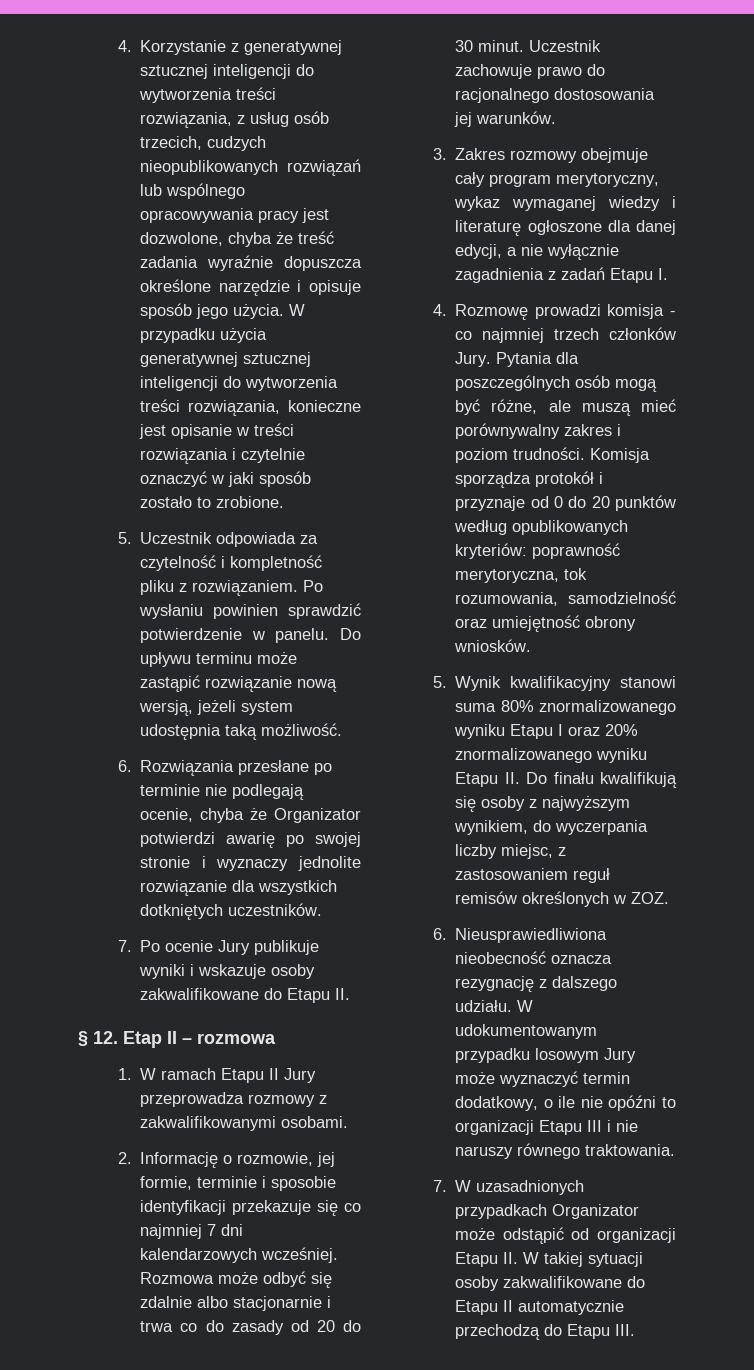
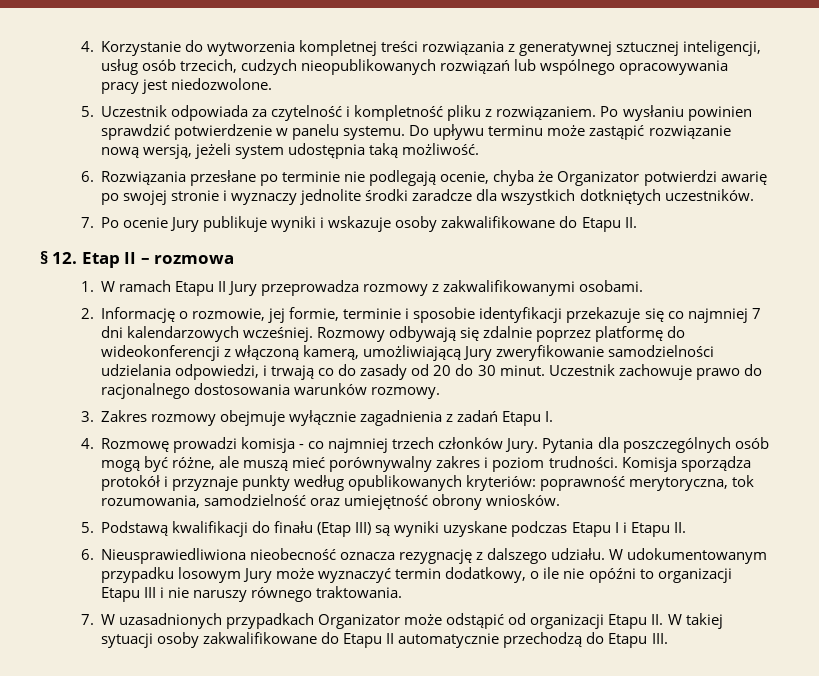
[231,40,343,55] [140,64,315,79] [139,87,277,103] [140,112,246,128] z generatywnej sztucznej inteligencji do wytworzenia treści rozwiązania, z -> [185,40,762,56] do wytworzenia kompletnej treści rozwiązania z generatywnej sztucznej inteligencji,
[140,231,335,247] [140,255,362,271] [140,279,361,296] [140,303,306,319] [140,328,268,343] [140,352,312,367] [140,376,339,391] [140,399,361,416] [139,423,295,439] [140,448,306,464] [140,471,312,487] [140,496,285,508] dozwolone, chyba że treść zadania wyraźnie dopuszcza określone narzędzie i opisuje sposób jego użycia. W przypadku użycia generatywnej sztucznej inteligencji do wytworzenia treści rozwiązania, konieczne jest opisanie w treści rozwiązania i czytelnie oznaczyć w jaki sposób zostało to zrobione. -> [171,78,273,90] niedozwolone.
[275,628,330,643] panelu. -> [292,124,406,140] panelu systemu.
[140,880,228,896] rozwiązanie -> [365,189,473,201] środki zaradcze
[140,1271,333,1288] [140,1296,332,1311] [140,1321,174,1332] Rozmowa może odbyć się zdalnie albo stacjonarnie i trwa -> [317,326,686,342] [100,345,715,361] [100,364,315,380] Rozmowy odbywają się zdalnie poprzez platformę do wideokonferencji z włączoną kamerą, umożliwiającą Jury zweryfikowanie samodzielności udzielania odpowiedzi, i trwają
[454,111,557,127] jej warunków. -> [294,383,441,399] warunków rozmowy.
[455,172,660,187] [454,196,676,211] [455,220,676,236] [455,244,544,259] cały program merytoryczny, wykaz wymaganej wiedzy i literaturę ogłoszone dla danej edycji, a nie -> (286, 418) none
[530,495,676,511] od 0 do 20 punktów -> [242,475,291,491] punkty
[455,676,676,691] [455,700,676,715] [454,724,639,739] [455,748,648,763] [455,772,677,788] [455,796,631,812] [454,820,649,835] [455,844,567,859] [455,868,611,883] [455,891,670,907] Wynik kwalifikacyjny stanowi suma 80% znormalizowanego wyniku Etapu I oraz 20% znormalizowanego wyniku Etapu II. Do finału kwalifikują się osoby z najwyższym wynikiem, do wyczerpania liczby miejsc, z zastosowaniem reguł remisów określonych w ZOZ. -> [100,521,686,537] Podstawą kwalifikacji do finału (Etap III) są wyniki uzyskane podczas Etapu I i Etapu II.

